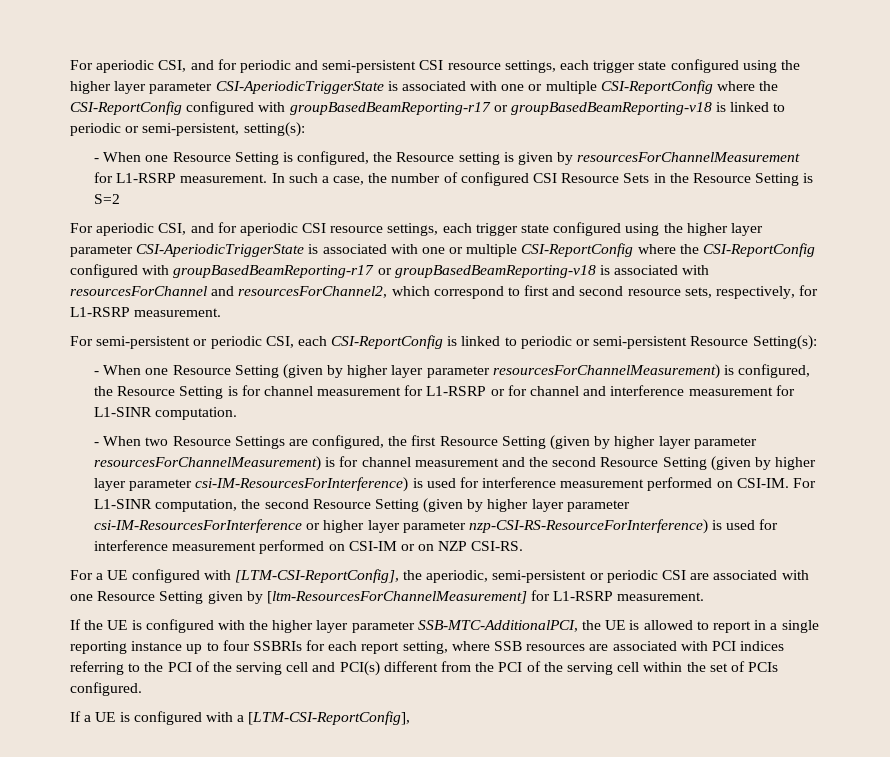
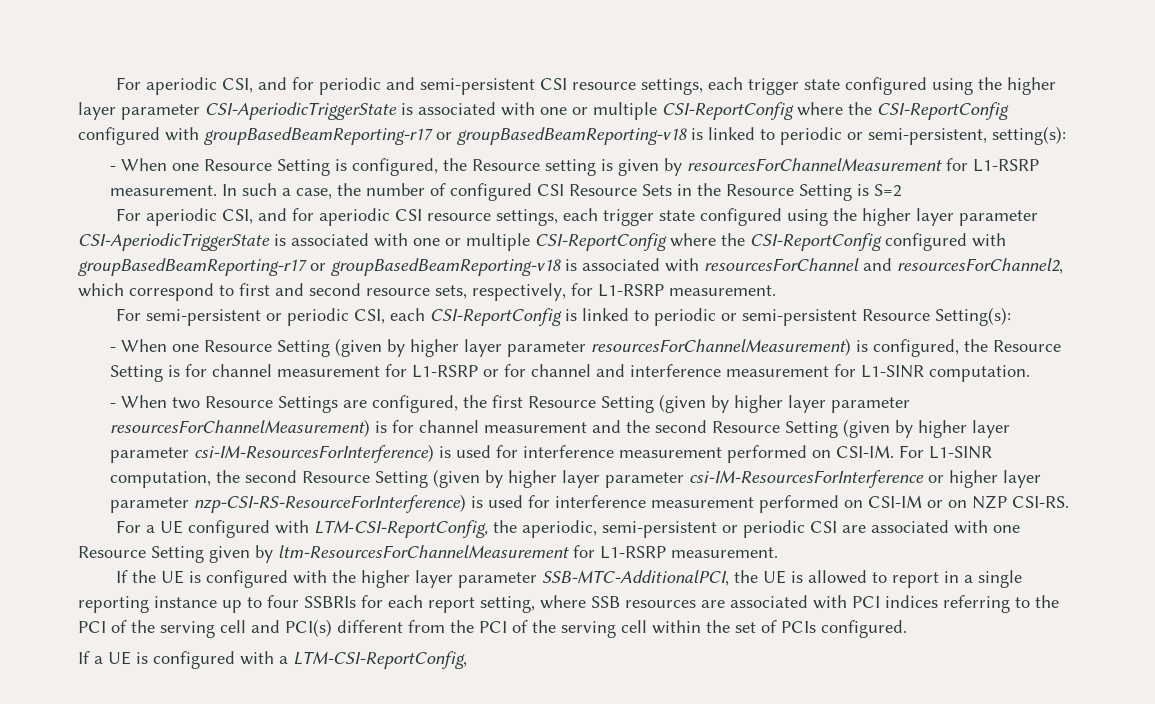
[234,569,399,583] [LTM-CSI-ReportConfig], -> [314,520,489,538] LTM-CSI-ReportConfig,
[266,591,527,604] [ltm-ResourcesForChannelMeasurement] -> [278,545,569,558] ltm-ResourcesForChannelMeasurement
[248,711,411,725] [LTM-CSI-ReportConfig], -> [293,651,467,669] LTM-CSI-ReportConfig,

